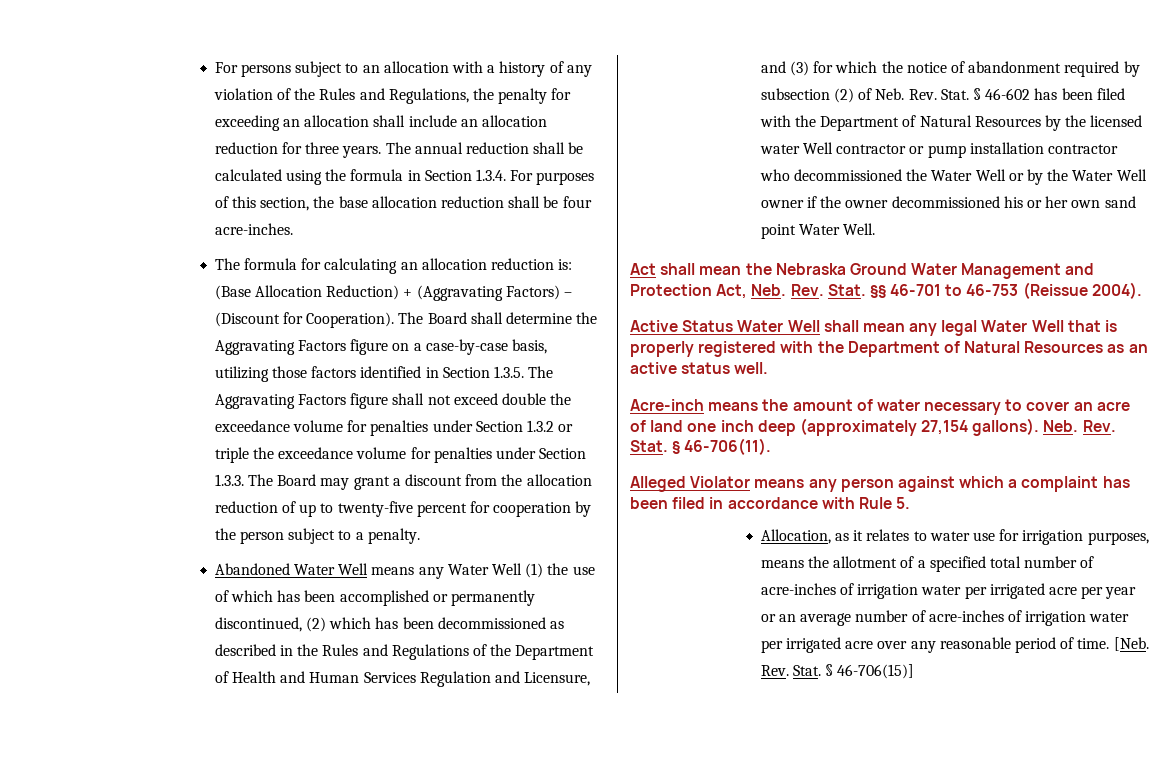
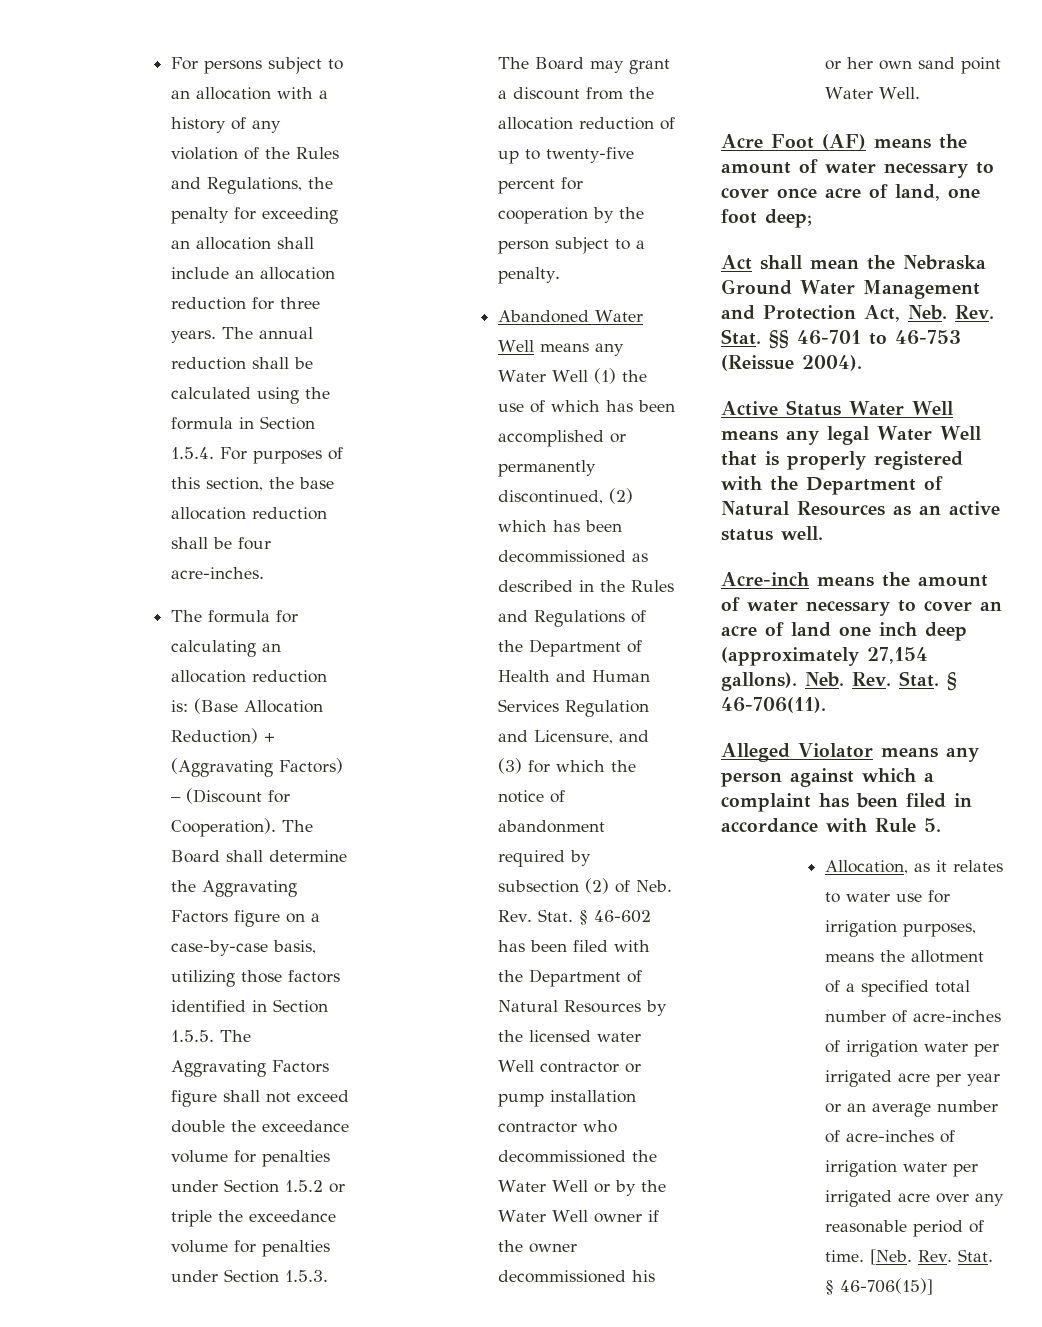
[475,169,506,181] 1.3.4. -> [171,447,215,459] 1.5.4.
[493,366,524,378] 1.3.5. -> [171,1030,215,1042] 1.5.5.
[526,420,554,432] 1.3.2 -> [285,1180,324,1192] 1.5.2
[214,474,244,486] 1.3.3. -> [285,1270,329,1282] 1.5.3.
(876, 229) none -> [721,134,967,150] [721,159,994,178] [721,184,980,201] [721,209,812,228] // Acre Foot (AF) means the amount of water necessary to cover once acre of land, one foot deep;
[823,320,905,332] shall mean -> [721,430,778,441] means

